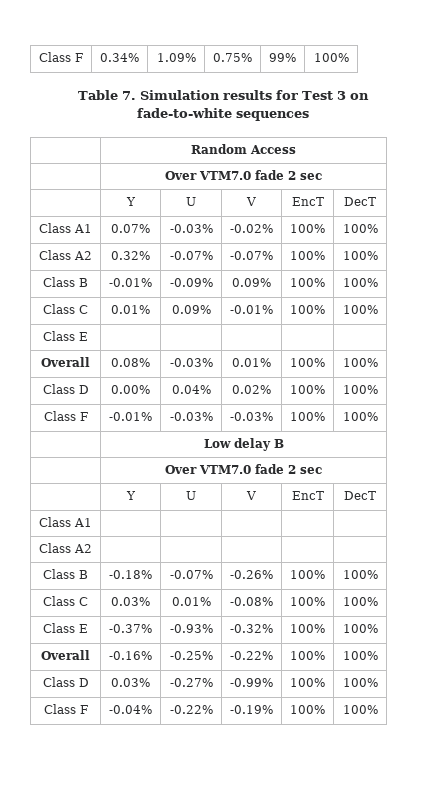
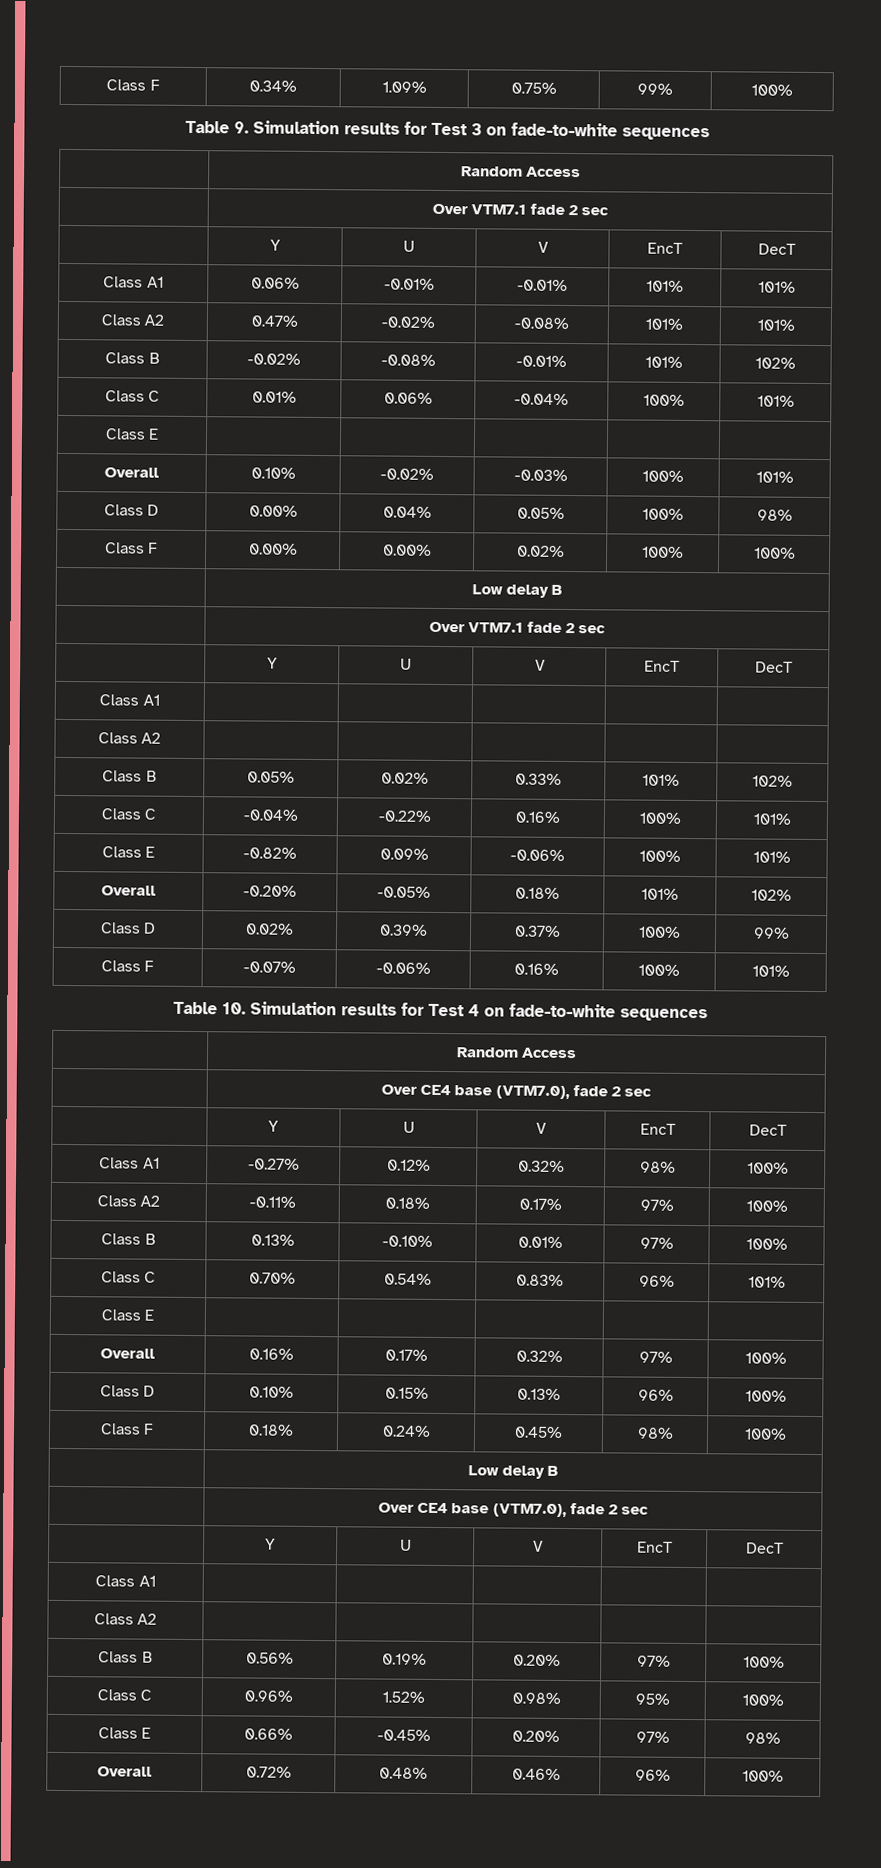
[122,91,136,100] 7. -> [233,121,249,134] 9.
[199,171,251,180] VTM7.0 -> [471,204,527,215] VTM7.1
[111,224,150,233] [169,224,213,233] [230,224,273,233] [290,224,325,233] [342,224,378,233] [39,250,92,260] [111,251,150,260] [169,251,213,260] [230,251,273,260] [290,251,325,260] [342,251,378,260] [43,277,88,287] [109,278,152,287] [169,278,213,287] [232,278,271,287] [290,278,325,287] [342,278,378,287] 0.07% | -0.03% | -0.02% | 100% | 100% // Class A2 | 0.32% | -0.07% | -0.07% | 100% | 100% // Class B | -0.01% | -0.09% | 0.09% | 100% | 100% -> [250,277,300,289] [383,278,435,290] [517,279,568,291] [646,280,684,292] [757,281,796,293] [100,314,165,326] [250,315,298,327] [381,316,435,328] [514,317,569,330] [645,318,683,330] [756,319,795,331] [105,352,160,364] [247,353,301,365] [380,354,436,366] [516,355,567,367] [645,356,683,368] [755,357,796,369] 0.06% | -0.01% | -0.01% | 101% | 101% // Class A2 | 0.47% | -0.02% | -0.08% | 101% | 101% // Class B | -0.02% | -0.08% | -0.01% | 101% | 102%
[171,305,211,314] [230,305,273,314] [290,305,325,314] [342,305,378,314] [43,331,88,341] [41,357,90,367] [111,358,150,367] [169,358,213,367] [232,358,271,367] [290,358,325,367] [342,358,378,367] 0.09% | -0.01% | 100% | 100% // Class E | | | | | // Overall | 0.08% | -0.03% | 0.01% | 100% | 100% -> [383,392,433,404] [514,393,569,406] [643,394,685,406] [756,395,795,407] [104,428,160,440] [104,467,159,478] [250,467,296,479] [380,468,434,480] [513,469,568,482] [642,470,684,482] [755,471,794,483] 0.06% | -0.04% | 100% | 101% // Class E | | | | | // Overall | 0.10% | -0.02% | -0.03% | 100% | 101%
[232,385,271,394] [290,385,325,394] [342,385,378,394] [43,411,88,421] [109,412,152,421] [169,412,213,421] [230,412,273,421] 0.02% | 100% | 100% // Class F | -0.01% | -0.03% | -0.03% -> [516,507,565,519] [642,508,684,520] [756,509,793,521] [104,542,159,554] [248,543,298,555] [382,544,432,556] [516,545,565,557] 0.05% | 100% | 98% // Class F | 0.00% | 0.00% | 0.02%
[199,465,251,474] VTM7.0 -> [468,622,524,633] VTM7.1
[109,570,152,579] [169,570,213,579] [230,570,273,579] [290,570,325,579] [342,570,378,579] [43,596,88,606] [111,597,150,606] [171,597,211,606] [230,597,273,606] [290,597,325,606] [342,597,378,606] [43,623,88,633] [109,624,152,633] [169,624,213,633] [230,624,273,633] [290,624,325,633] [342,624,378,633] [41,650,90,660] [109,651,152,660] [169,651,213,660] [230,651,273,660] [290,651,325,660] [342,651,378,660] [42,677,89,687] [111,678,150,687] [169,678,213,687] [230,678,273,687] [290,678,325,687] [342,678,378,687] [43,704,88,714] [109,705,152,714] [169,705,213,714] [230,705,273,714] [290,705,325,714] -0.18% | -0.07% | -0.26% | 100% | 100% // Class C | 0.03% | 0.01% | -0.08% | 100% | 100% // Class E | -0.37% | -0.93% | -0.32% | 100% | 100% // Overall | -0.16% | -0.25% | -0.22% | 100% | 100% // Class D | 0.03% | -0.27% | -0.99% | 100% | 100% // Class F | -0.04% | -0.22% | -0.19% | 100% -> [247,771,295,783] [381,772,429,784] [515,773,562,785] [642,774,680,786] [752,775,793,787] [100,808,157,820] [242,809,298,821] [377,810,431,822] [515,811,560,823] [639,812,681,824] [752,813,791,825] [101,846,156,858] [243,847,297,859] [379,848,429,860] [510,849,565,861] [639,850,681,862] [752,851,791,863] [101,885,156,896] [243,885,297,897] [377,886,431,898] [515,887,560,899] [641,888,679,900] [751,889,792,901] [99,922,157,934] [245,923,294,935] [379,924,428,936] [513,925,561,937] [638,926,681,938] [752,927,790,939] [100,960,155,972] [242,961,296,973] [375,962,431,974] [514,963,559,975] [638,964,680,976] [751,965,790,977] [172,1001,708,1022] [456,1047,578,1059] [380,1084,653,1100] [268,1120,279,1132] [402,1121,415,1133] [536,1122,547,1134] [639,1123,676,1135] [748,1124,787,1136] [99,1157,160,1169] [247,1158,300,1170] [386,1159,431,1171] [517,1160,565,1172] [639,1161,676,1173] [746,1162,789,1174] [96,1195,161,1207] [249,1196,296,1208] [385,1197,430,1209] [518,1198,562,1210] [639,1199,674,1211] [745,1200,788,1212] [101,1233,156,1245] [250,1234,295,1246] [382,1235,433,1247] [517,1236,563,1248] [639,1237,674,1249] [745,1238,788,1250] [100,1271,157,1283] [249,1272,296,1284] [383,1273,432,1285] [516,1274,564,1286] [638,1275,675,1287] [747,1276,786,1288] [100,1309,155,1321] [100,1348,155,1359] [249,1348,294,1360] [385,1349,428,1361] [515,1350,563,1362] [638,1351,673,1363] [744,1352,787,1364] [99,1385,156,1397] [249,1386,294,1398] [384,1387,429,1399] [517,1388,561,1400] [637,1389,674,1401] [744,1390,787,1402] [99,1423,155,1435] [248,1424,294,1436] [381,1425,431,1437] [514,1426,563,1438] [636,1427,674,1439] [743,1428,787,1440] [467,1465,559,1479] [377,1502,650,1518] [265,1538,276,1550] [399,1539,412,1551] [533,1540,544,1552] [636,1541,673,1553] [745,1542,784,1554] [95,1575,156,1587] [93,1613,158,1625] [98,1651,153,1663] [245,1652,294,1664] [382,1653,427,1665] [513,1654,561,1666] [636,1655,671,1667] [742,1656,785,1668] [96,1689,153,1701] [244,1690,293,1702] [382,1691,425,1703] [511,1692,561,1704] [635,1693,670,1705] [741,1694,784,1706] [97,1727,152,1739] [244,1728,293,1740] [376,1729,431,1741] [512,1730,560,1742] [635,1731,670,1743] [744,1732,781,1744] [97,1766,152,1777] [245,1766,292,1778] [379,1767,428,1779] [511,1768,561,1780] [634,1769,671,1781] 0.05% | 0.02% | 0.33% | 101% | 102% // Class C | -0.04% | -0.22% | 0.16% | 100% | 101% // Class E | -0.82% | 0.09% | -0.06% | 100% | 101% // Overall | -0.20% | -0.05% | 0.18% | 101% | 102% // Class D | 0.02% | 0.39% | 0.37% | 100% | 99% // Class F | -0.07% | -0.06% | 0.16% | 100% | 101% // Table 10. Simulation results for Test 4 on fade-to-white sequences // | Random Access // | Over CE4 base (VTM7.0), fade 2 sec // | Y | U | V | EncT | DecT // Class A1 | -0.27% | 0.12% | 0.32% | 98% | 100% // Class A2 | -0.11% | 0.18% | 0.17% | 97% | 100% // Class B | 0.13% | -0.10% | 0.01% | 97% | 100% // Class C | 0.70% | 0.54% | 0.83% | 96% | 101% // Class E | | | | | // Overall | 0.16% | 0.17% | 0.32% | 97% | 100% // Class D | 0.10% | 0.15% | 0.13% | 96% | 100% // Class F | 0.18% | 0.24% | 0.45% | 98% | 100% // | Low delay B // | Over CE4 base (VTM7.0), fade 2 sec // | Y | U | V | EncT | DecT // Class A1 | | | | | // Class A2 | | | | | // Class B | 0.56% | 0.19% | 0.20% | 97% | 100% // Class C | 0.96% | 1.52% | 0.98% | 95% | 100% // Class E | 0.66% | -0.45% | 0.20% | 97% | 98% // Overall | 0.72% | 0.48% | 0.46% | 96%

